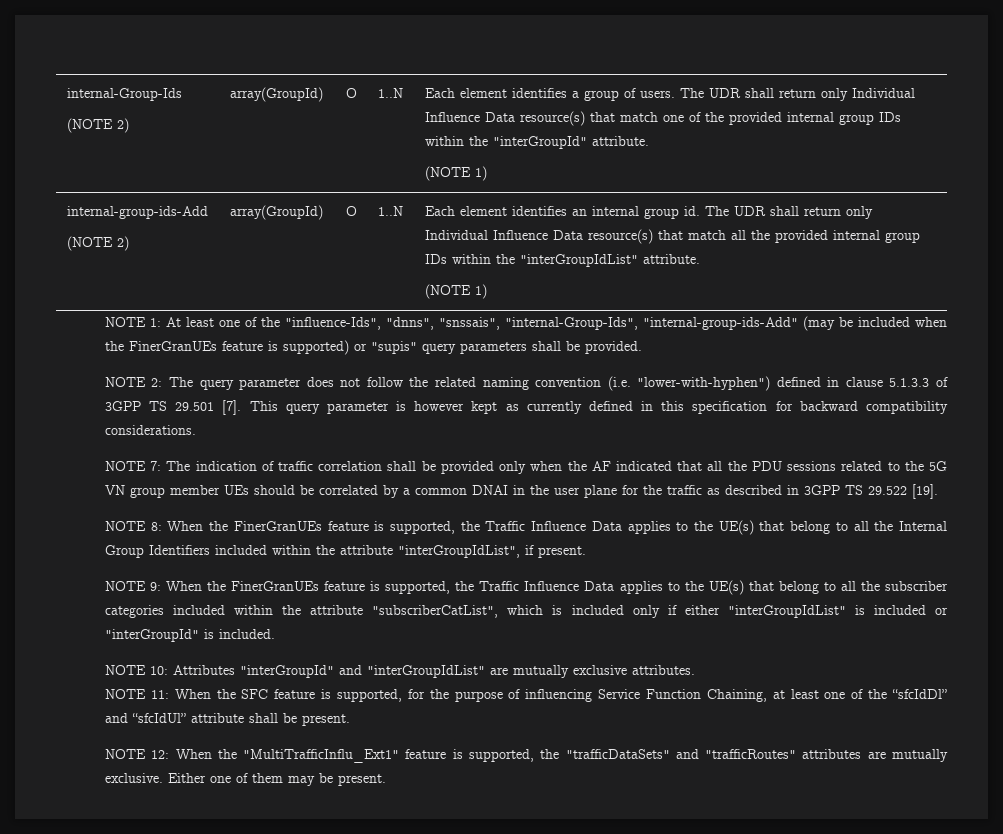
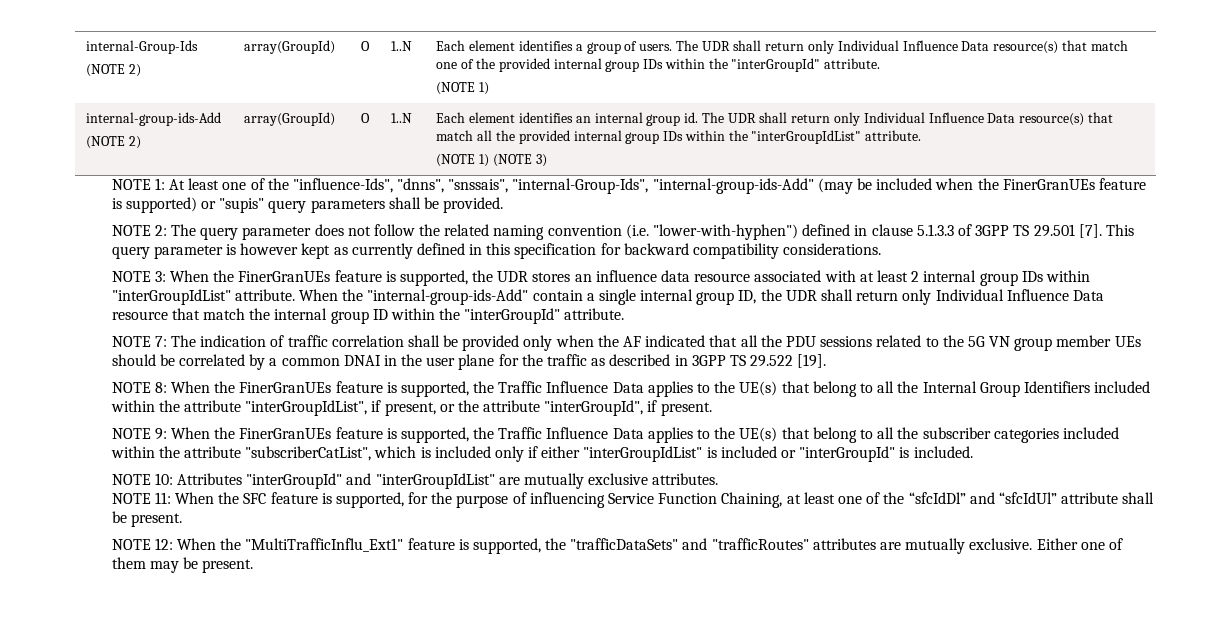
(487, 291) none -> [493,154,547,167] (NOTE 3)
(196, 430) none -> [111,270,1090,286] [111,289,1104,305] [111,308,625,324] // NOTE 3: When the FinerGranUEs feature is supported, the UDR stores an influence data resource associated with at least 2 internal group IDs within "interGroupIdList" attribute. When the "internal-group-ids-Add" contain a single internal group ID, the UDR shall return only Individual Influence Data resource that match the internal group ID within the "interGroupId" attribute.
(534, 550) none -> [384,400,658,416] present, or the attribute "interGroupId", if

